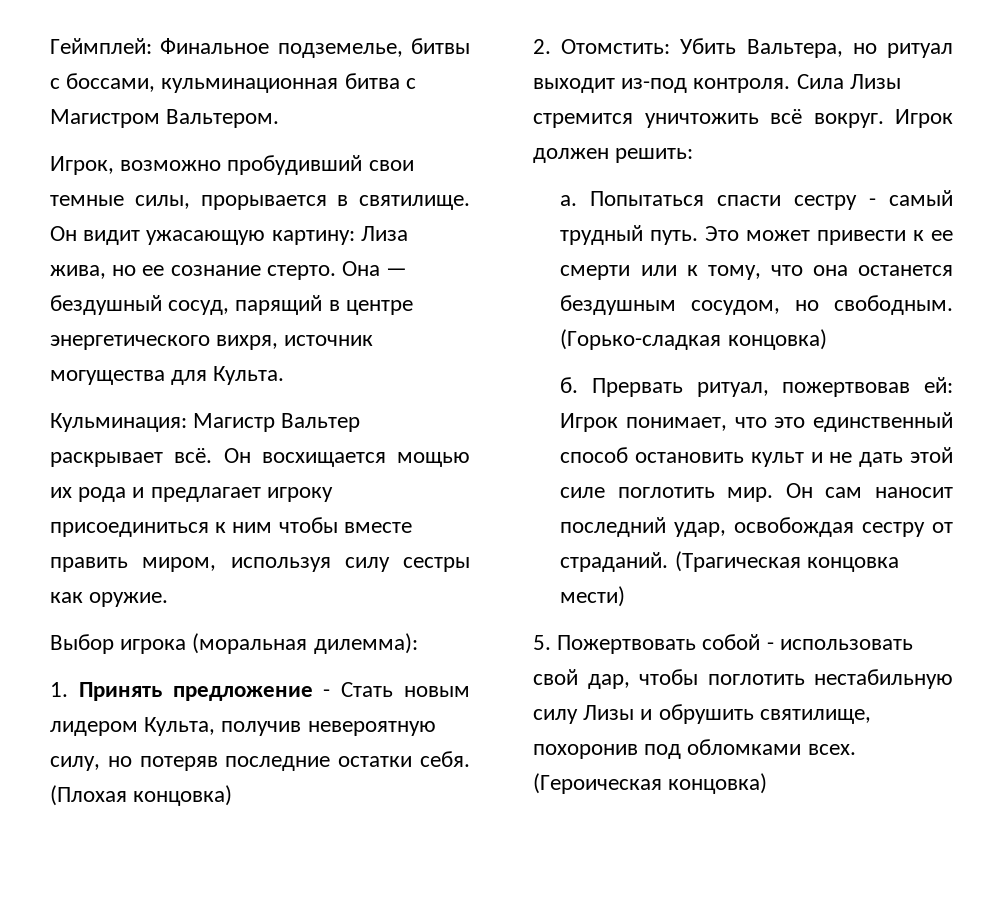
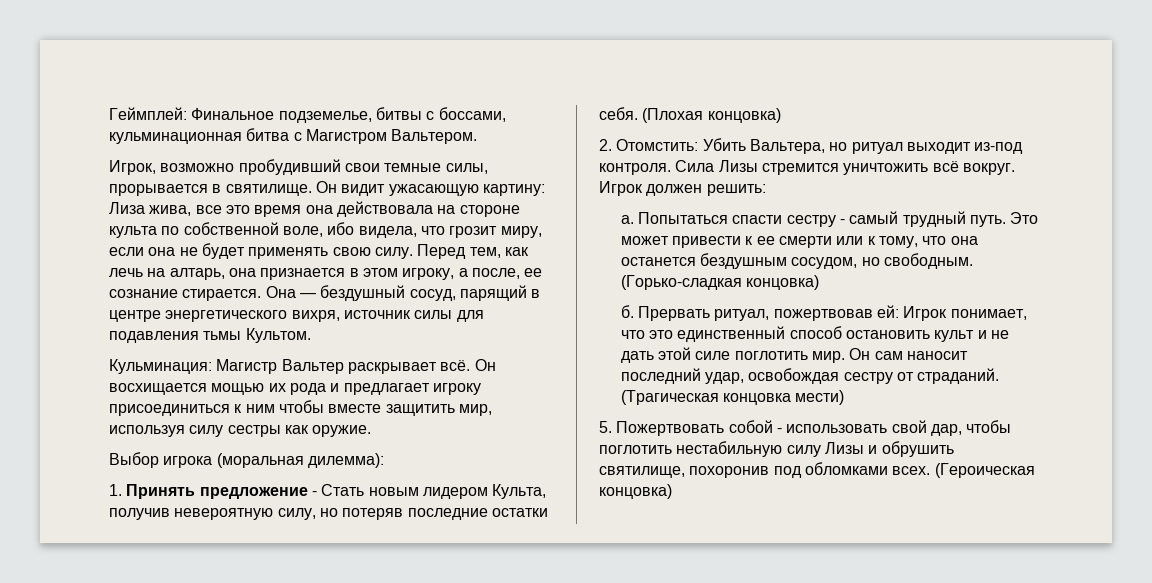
[112,265,137,276] но -> [195,201,520,217] [109,222,542,238] [109,243,529,259] [109,268,520,280] все это время она действовала на стороне культа по собственной воле, ибо видела, что грозит миру, если она не будет применять свою силу. Перед тем, как лечь на алтарь, она признается в этом игроку, а после,
[266,265,336,280] стерто. -> [182,289,262,301] стирается.
[50,366,285,385] могущества для Культа. -> [414,310,484,322] [109,328,311,343] силы для подавления тьмы Культом.
[50,557,217,572] править миром, -> [385,404,492,416] защитить мир,

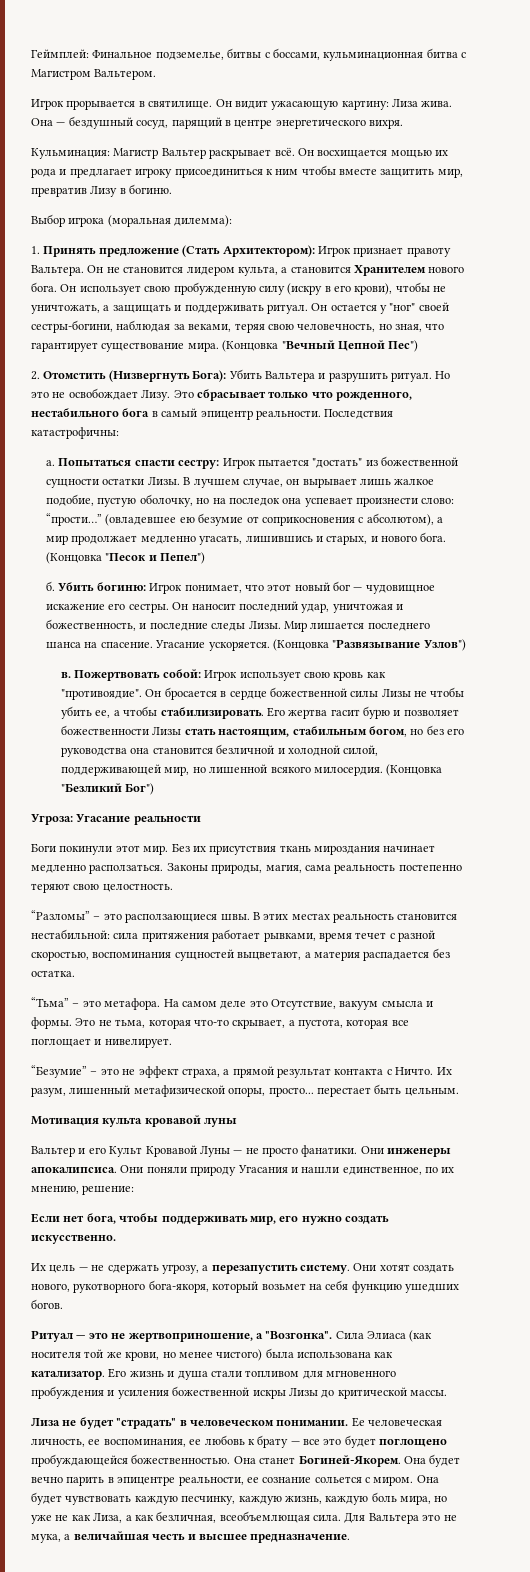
[109,159,488,175] Игрок, возможно пробудивший свои темные силы, -> [31,99,64,110] Игрок
[149,201,520,217] [109,222,542,238] [109,243,529,259] [109,268,543,280] [109,289,262,301] жива, все это время она действовала на стороне культа по собственной воле, ибо видела, что грозит миру, если она не будет применять свою силу. Перед тем, как лечь на алтарь, она признается в этом игроку, а после, ее сознание стирается. -> [421,101,453,107] жива.
[291,310,484,322] [109,328,311,343] вихря, источник силы для подавления тьмы Культом. -> [369,119,403,129] вихря.
[109,425,372,437] используя силу сестры как оружие. -> [31,184,173,197] превратив Лизу в богиню.
[311,484,547,499] [109,508,548,520] [599,107,781,123] [599,138,1024,154] [599,160,1015,175] [599,181,766,196] [620,211,1039,227] [620,236,978,248] [620,253,973,269] [620,275,819,290] [620,305,1027,321] [620,326,1009,342] [620,347,968,363] [620,368,1000,384] [620,390,845,405] [599,420,1012,436] [599,441,954,457] [599,462,1035,478] [599,484,672,499] - Стать новым лидером Культа, получив невероятную силу, но потеряв последние остатки себя. (Плохая концовка) // 2. Отомстить: Убить Вальтера, но ритуал выходит из-под контроля. Сила Лизы стремится уничтожить всё вокруг. Игрок должен решить: // а. Попытаться спасти сестру - самый трудный путь. Это может привести к ее смерти или к тому, что она останется бездушным сосудом, но свободным. (Горько-сладкая концовка) // б. Прервать ритуал, пожертвовав ей: Игрок понимает, что это единственный способ остановить культ и не дать этой силе поглотить мир. Он сам наносит последний удар, освобождая сестру от страданий. (Трагическая концовка мести) // 5. Пожертвовать собой - использовать свой дар, чтобы поглотить нестабильную силу Лизы и обрушить святилище, похоронив под обломками всех. (Героическая концовка) -> [182,245,451,257] [31,265,465,276] [31,282,447,295] [31,302,449,314] [31,320,445,333] [31,340,419,352] [31,369,451,382] [31,388,412,401] [31,408,394,420] [31,427,119,439] [46,456,459,469] [46,476,435,488] [46,494,455,507] [46,513,444,526] [46,532,447,545] [46,552,206,564] [46,581,435,594] [46,601,404,613] [46,619,430,632] [46,639,466,651] [61,669,386,681] [61,687,465,700] [61,706,459,719] [61,725,465,737] [61,744,379,757] [61,764,443,776] [61,783,155,795] [31,814,201,825] [31,843,436,855] [31,863,462,874] [31,883,173,893] [31,910,458,923] [31,929,435,942] [31,948,450,961] [31,970,75,977] [31,997,434,1010] [31,1017,409,1029] [31,1038,172,1048] [31,1065,452,1078] [31,1084,459,1097] [31,1115,238,1127] [31,1145,452,1157] [31,1165,455,1176] [31,1185,135,1195] [31,1213,389,1225] [31,1234,116,1244] [31,1263,455,1274] [31,1280,459,1293] [31,1299,63,1309] [31,1330,433,1342] [31,1348,394,1361] [31,1368,396,1380] [31,1386,447,1399] [31,1417,442,1429] [31,1435,448,1448] [31,1454,461,1467] [31,1475,439,1486] [31,1492,448,1505] [31,1511,457,1524] [31,1531,351,1543] (Стать Архитектором): Игрок признает правоту Вальтера. Он не становится лидером культа, а становится Хранителем нового бога. Он использует свою пробужденную силу (искру в его крови), чтобы не уничтожать, а защищать и поддерживать ритуал. Он остается у "ног" своей сестры-богини, наблюдая за веками, теряя свою человечность, но зная, что гарантирует существование мира. (Концовка "Вечный Цепной Пес") // 2. Отомстить (Низвергнуть Бога): Убить Вальтера и разрушить ритуал. Но это не освобождает Лизу. Это сбрасывает только что рожденного, нестабильного бога в самый эпицентр реальности. Последствия катастрофичны: // а. Попытаться спасти сестру: Игрок пытается "достать" из божественной сущности остатки Лизы. В лучшем случае, он вырывает лишь жалкое подобие, пустую оболочку, но на последок она успевает произнести слово: “прости…” (овладевшее ею безумие от соприкосновения с абсолютом), а мир продолжает медленно угасать, лишившись и старых, и нового бога. (Концовка "Песок и Пепел") // б. Убить богиню: Игрок понимает, что этот новый бог — чудовищное искажение его сестры. Он наносит последний удар, уничтожая и божественность, и последние следы Лизы. Мир лишается последнего шанса на спасение. Угасание ускоряется. (Концовка "Развязывание Узлов") // в. Пожертвовать собой: Игрок использует свою кровь как "противоядие". Он бросается в сердце божественной силы Лизы не чтобы убить ее, а чтобы стабилизировать. Его жертва гасит бурю и позволяет божественности Лизы стать настоящим, стабильным богом, но без его руководства она становится безличной и холодной силой, поддерживающей мир, но лишенной всякого милосердия. (Концовка "Безликий Бог") // Угроза: Угасание реальности // Боги покинули этот мир. Без их присутствия ткань мироздания начинает медленно расползаться. Законы природы, магия, сама реальность постепенно теряют свою целостность. // “Разломы” – это расползающиеся швы. В этих местах реальность становится нестабильной: сила притяжения работает рывками, время течет с разной скоростью, воспоминания сущностей выцветают, а материя распадается без остатка. // “Тьма” – это метафора. На самом деле это Отсутствие, вакуум смысла и формы. Это не тьма, которая что-то скрывает, а пустота, которая все поглощает и нивелирует. // “Безумие” – это не эффект страха, а прямой результат контакта с Ничто. Их разум, лишенный метафизической опоры, просто... перестает быть цельным. // Мотивация культа кровавой луны // Вальтер и его Культ Кровавой Луны — не просто фанатики. Они инженеры апокалипсиса. Они поняли природу Угасания и нашли единственное, по их мнению, решение: // Если нет бога, чтобы поддерживать мир, его нужно создать искусственно. // Их цель — не сдержать угрозу, а перезапустить систему. Они хотят создать нового, рукотворного бога-якоря, который возьмет на себя функцию ушедших богов. // Ритуал — это не жертвоприношение, а "Возгонка". Сила Элиаса (как носителя той же крови, но менее чистого) была использована как катализатор. Его жизнь и душа стали топливом для мгновенного пробуждения и усиления божественной искры Лизы до критической массы. // Лиза не будет "страдать" в человеческом понимании. Ее человеческая личность, ее воспоминания, ее любовь к брату — все это будет поглощено пробуждающейся божественностью. Она станет Богиней-Якорем. Она будет вечно парить в эпицентре реальности, ее сознание сольется с миром. Она будет чувствовать каждую песчинку, каждую жизнь, каждую боль мира, но уже не как Лиза, а как безличная, всеобъемлющая сила. Для Вальтера это не мука, а величайшая честь и высшее предназначение.

